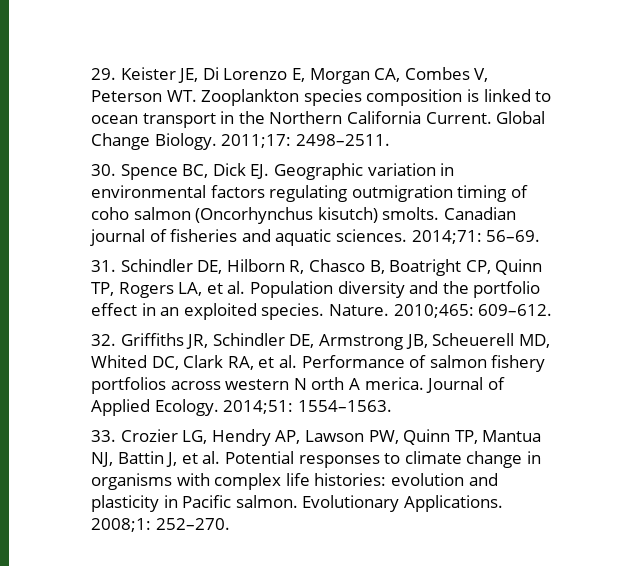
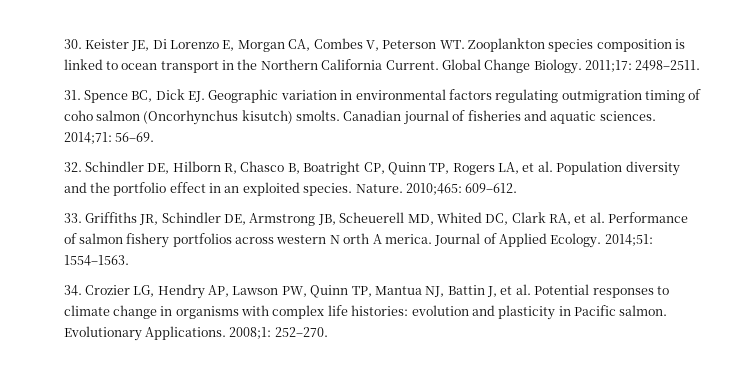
[91,68,117,80] 29. -> [63,39,82,49] 30.
[91,164,117,176] 30. -> [63,90,81,100] 31.
[91,260,117,272] 31. -> [63,162,82,172] 32.
[91,334,117,346] 32. -> [63,213,82,223] 33.
[91,430,117,442] 33. -> [63,285,82,296] 34.

